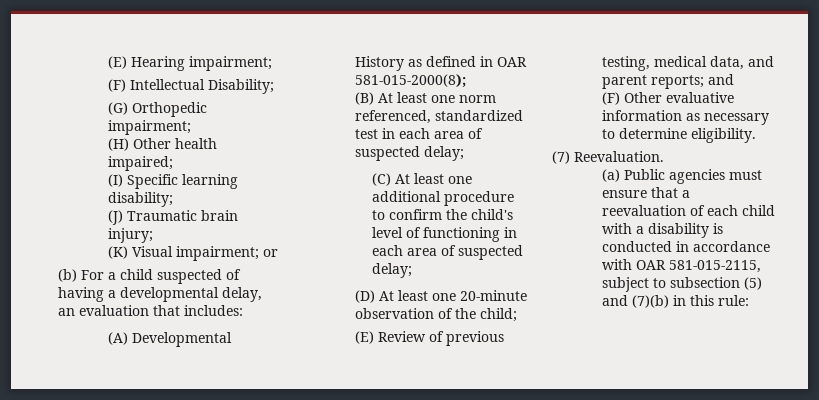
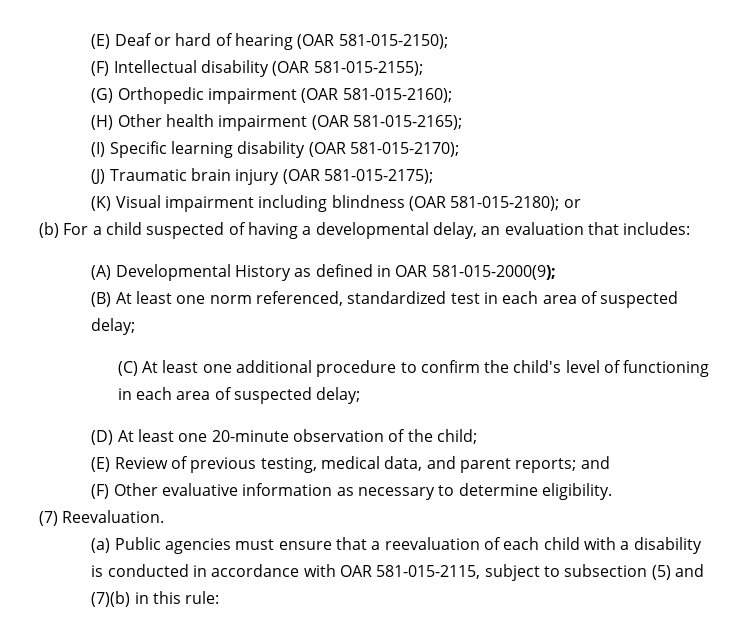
[108,56,273,71] (E) Hearing impairment; -> [91,33,448,50] (E) Deaf or hard of hearing (OAR 581-015-2150);
[208,79,275,94] Disability; -> [201,60,423,77] disability (OAR 581-015-2155);
[108,120,192,135] impairment; -> [208,88,452,104] impairment (OAR 581-015-2160);
[108,156,174,171] impaired; -> [218,115,462,131] impairment (OAR 581-015-2165);
[108,192,174,207] disability; -> [237,141,459,158] disability (OAR 581-015-2170);
[108,228,154,243] injury; -> [235,169,433,185] injury (OAR 581-015-2175);
[176,246,260,261] impairment; -> [165,195,560,212] impairment including blindness (OAR 581-015-2180);
[355,74,467,88] 581-015-2000(8); -> [431,265,556,280] 581-015-2000(9);

